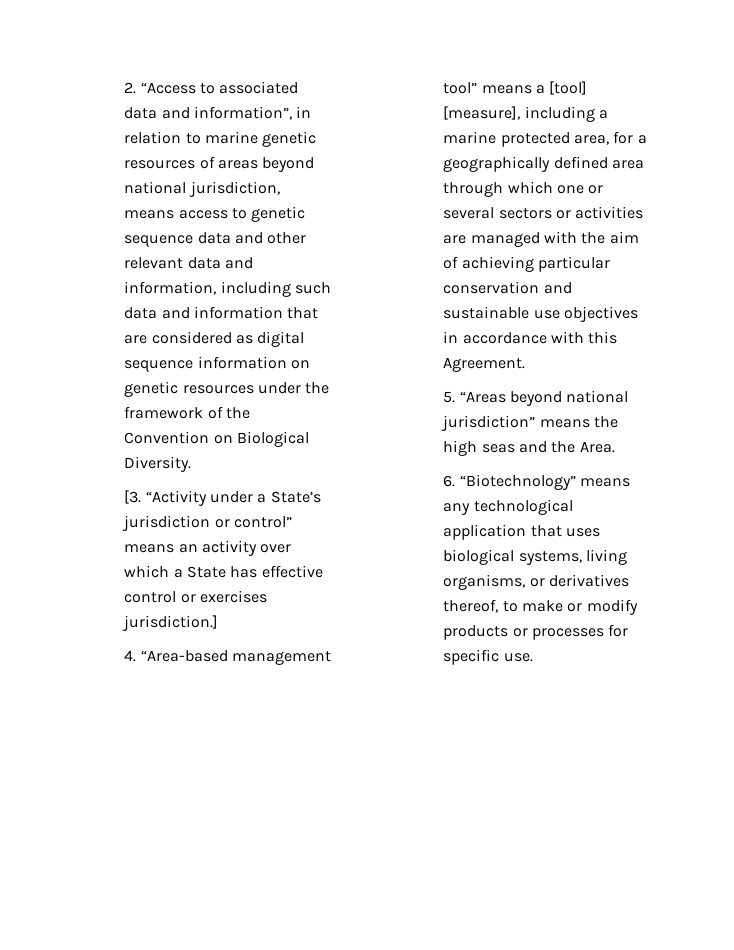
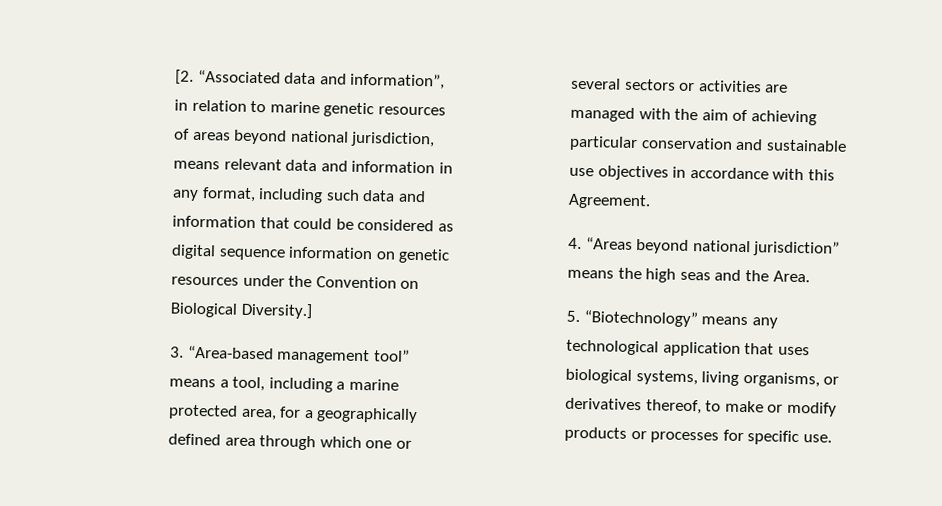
[124,81,299,94] 2. “Access to associated -> [175,69,281,85] [2. “Associated
[178,206,306,222] [124,232,307,247] [124,257,253,269] [124,281,217,295] access to genetic sequence data and other relevant data and information, -> [223,158,453,174] [172,187,256,203] relevant data and information in any format,
[124,335,148,344] are -> [293,217,354,230] could be
[124,406,250,419] [124,431,309,447] [124,456,192,472] [124,490,321,506] [122,515,292,531] [124,540,292,556] [124,565,323,578] [124,590,267,603] [122,615,219,631] [124,650,137,662] framework of the Convention on Biological Diversity. // [3. “Activity under a State’s jurisdiction or control” means an activity over which a State has effective control or exercises jurisdiction.] // 4. -> [315,276,420,290] [170,302,313,320] [170,346,185,358] Convention on Biological Diversity.] // 3.
[549,81,588,95] [443,106,521,120] [tool] [measure], -> [232,376,266,392] tool,
[443,391,456,403] 5. -> [568,237,583,250] 4.
[443,475,456,487] 6. -> [566,310,581,323] 5.

